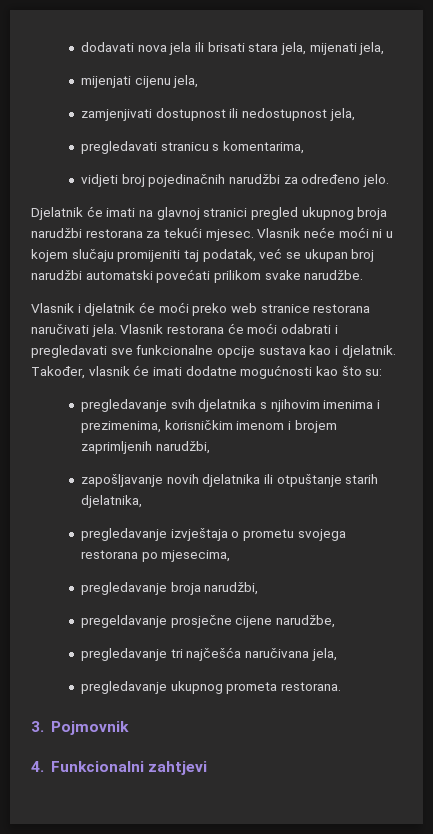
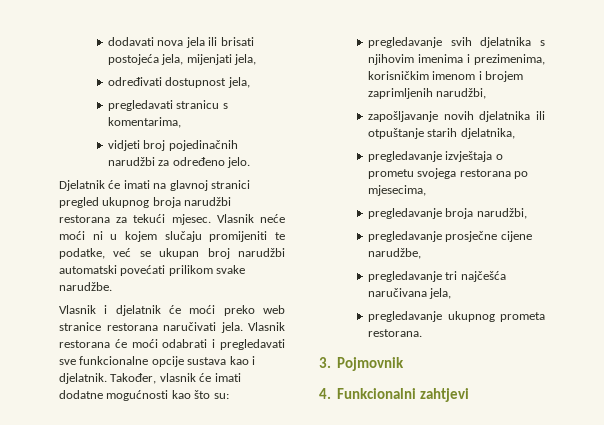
[248,42,385,55] [81,75,199,88] [81,108,328,121] stara jela, mijenati jela, // mijenjati cijenu jela, // zamjenjivati dostupnost ili nedostupnost -> [108,54,257,65] [108,77,227,88] postojeća jela, mijenjati jela, // određivati dostupnost
[183,249,256,262] taj podatak, -> [275,232,285,240] [59,248,105,259] te podatke,
[81,615,168,628] pregeldavanje -> [368,231,443,242] pregledavanje

